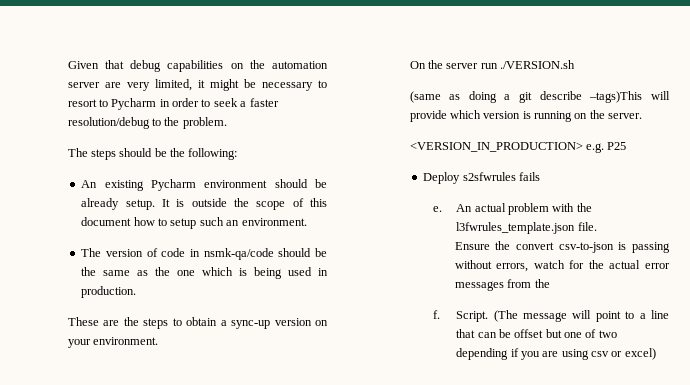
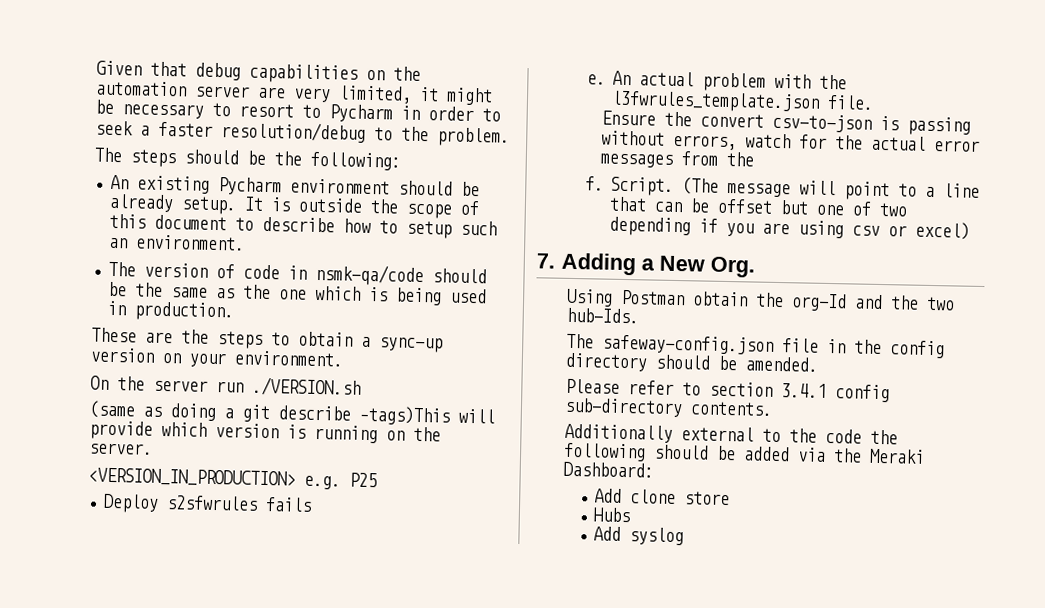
(132, 221) none -> [234,216,335,233] to describe
(656, 354) none -> [536,252,755,278] [566,288,956,312] [566,307,640,324] [566,333,946,359] [565,352,820,372] [565,378,891,403] [564,397,774,418] [564,423,899,445] [563,442,926,464] [563,461,655,478] [594,488,731,506] [593,507,632,523] [593,526,685,546] // 7. Adding a New Org. // Using Postman obtain the org-Id and the two hub-Ids. // The safeway-config.json file in the config directory should be amended. // Please refer to section 3.4.1 config sub-directory contents. // Additionally external to the code the following should be added via the Meraki Dashboard: // Add clone store // Hubs // Add syslog

